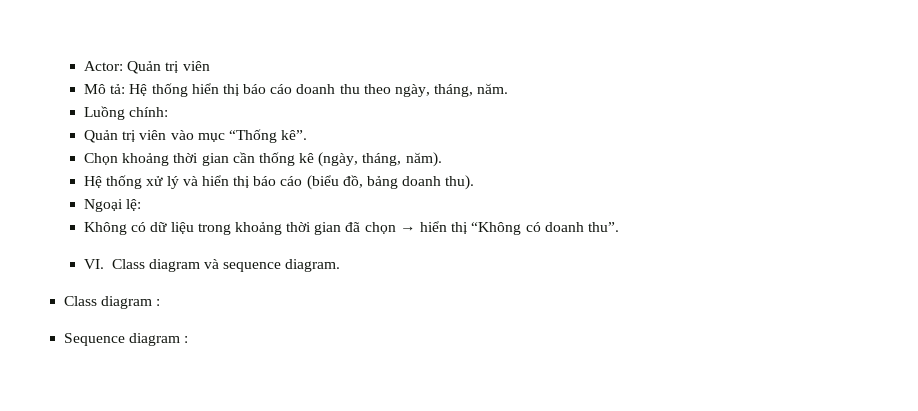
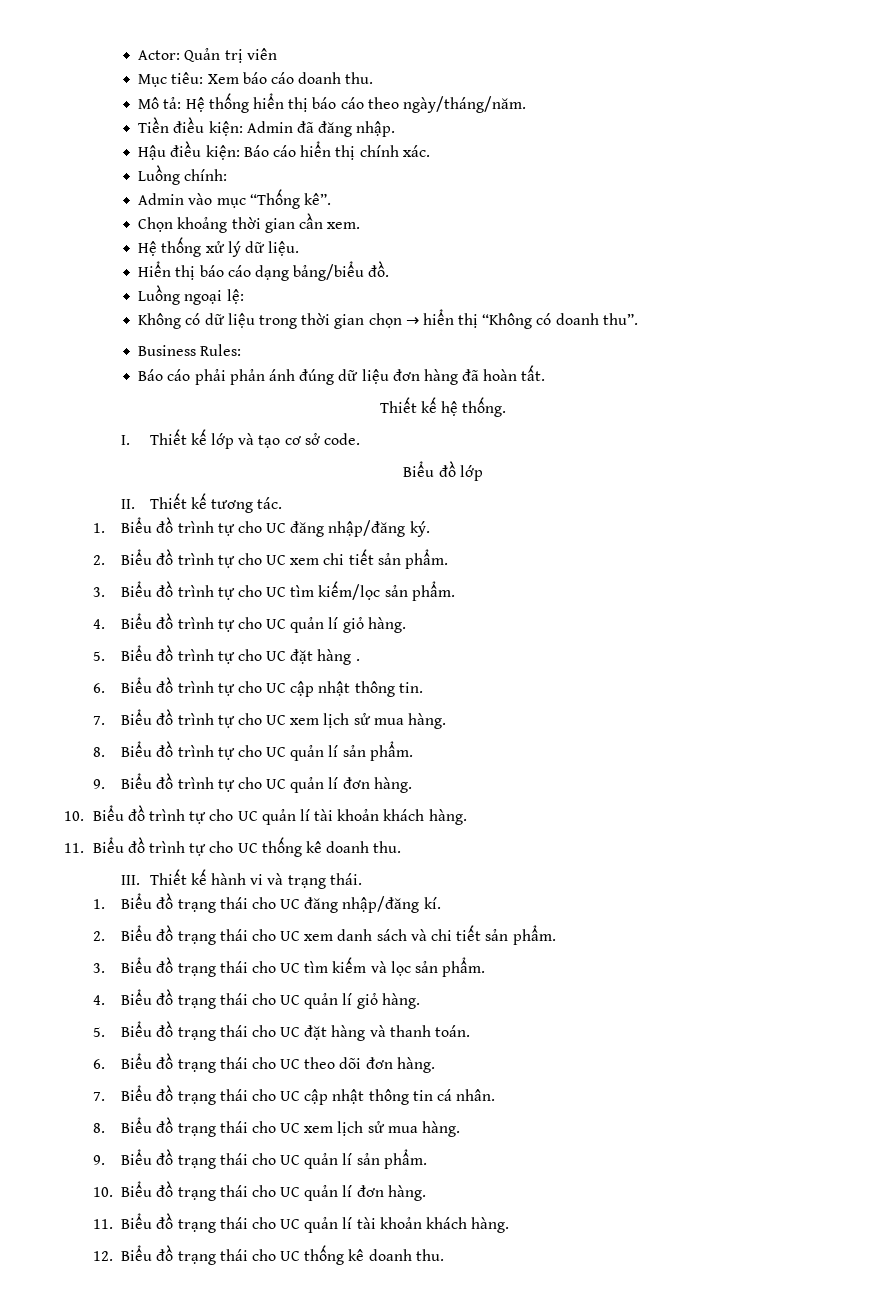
(210, 66) none -> [138,72,374,87] // Mục tiêu: Xem báo cáo doanh thu.
[296,83,509,97] doanh thu theo ngày, tháng, năm. -> [367,96,526,113] [138,117,396,137] [138,141,430,160] theo ngày/tháng/năm. // Tiền điều kiện: Admin đã đăng nhập. // Hậu điều kiện: Báo cáo hiển thị chính xác.
[83,130,167,143] Quản trị viên -> [138,193,185,205] Admin
[258,152,442,167] thống kê (ngày, tháng, năm). -> [327,222,361,229] xem.
[182,175,475,190] [83,199,123,212] và hiển thị báo cáo (biểu đồ, bảng doanh thu). // Ngoại -> [244,241,300,256] [138,261,390,281] [138,285,223,305] dữ liệu. // Hiển thị báo cáo dạng bảng/biểu đồ. // Luồng ngoại
[234,222,361,235] khoảng thời gian đã -> [301,313,365,329] thời gian
[83,259,341,272] [63,296,160,309] [63,333,188,346] VI. Class diagram và sequence diagram. // Class diagram : // Sequence diagram : -> [138,344,242,356] [138,365,546,385] [379,397,507,417] [121,429,361,449] [403,461,483,481] [121,493,283,513] [92,517,430,537] [92,549,449,569] [92,581,455,601] [92,613,406,633] [92,645,360,665] [92,677,423,697] [92,709,447,729] [92,741,413,761] [92,773,412,793] [64,805,467,825] [64,837,402,857] [121,869,362,889] [92,893,441,913] [92,925,556,945] [92,957,486,977] [92,989,420,1009] [92,1021,471,1041] [92,1053,435,1073] [92,1085,496,1105] [92,1117,461,1137] [92,1149,427,1169] [92,1181,426,1201] [92,1213,510,1233] [92,1245,444,1265] Business Rules: // Báo cáo phải phản ánh đúng dữ liệu đơn hàng đã hoàn tất. // Thiết kế hệ thống. // I. Thiết kế lớp và tạo cơ sở code. // Biểu đồ lớp // II. Thiết kế tương tác. // 1. Biểu đồ trình tự cho UC đăng nhập/đăng ký. // 2. Biểu đồ trình tự cho UC xem chi tiết sản phẩm. // 3. Biểu đồ trình tự cho UC tìm kiếm/lọc sản phẩm. // 4. Biểu đồ trình tự cho UC quản lí giỏ hàng. // 5. Biểu đồ trình tự cho UC đặt hàng . // 6. Biểu đồ trình tự cho UC cập nhật thông tin. // 7. Biểu đồ trình tự cho UC xem lịch sử mua hàng. // 8. Biểu đồ trình tự cho UC quản lí sản phẩm. // 9. Biểu đồ trình tự cho UC quản lí đơn hàng. // 10. Biểu đồ trình tự cho UC quản lí tài khoản khách hàng. // 11. Biểu đồ trình tự cho UC thống kê doanh thu. // III. Thiết kế hành vi và trạng thái. // 1. Biểu đồ trạng thái cho UC đăng nhập/đăng kí. // 2. Biểu đồ trạng thái cho UC xem danh sách và chi tiết sản phẩm. // 3. Biểu đồ trạng thái cho UC tìm kiếm và lọc sản phẩm. // 4. Biểu đồ trạng thái cho UC quản lí giỏ hàng. // 5. Biểu đồ trạng thái cho UC đặt hàng và thanh toán. // 6. Biểu đồ trạng thái cho UC theo dõi đơn hàng. // 7. Biểu đồ trạng thái cho UC cập nhật thông tin cá nhân. // 8. Biểu đồ trạng thái cho UC xem lịch sử mua hàng. // 9. Biểu đồ trạng thái cho UC quản lí sản phẩm. // 10. Biểu đồ trạng thái cho UC quản lí đơn hàng. // 11. Biểu đồ trạng thái cho UC quản lí tài khoản khách hàng. // 12. Biểu đồ trạng thái cho UC thống kê doanh thu.

